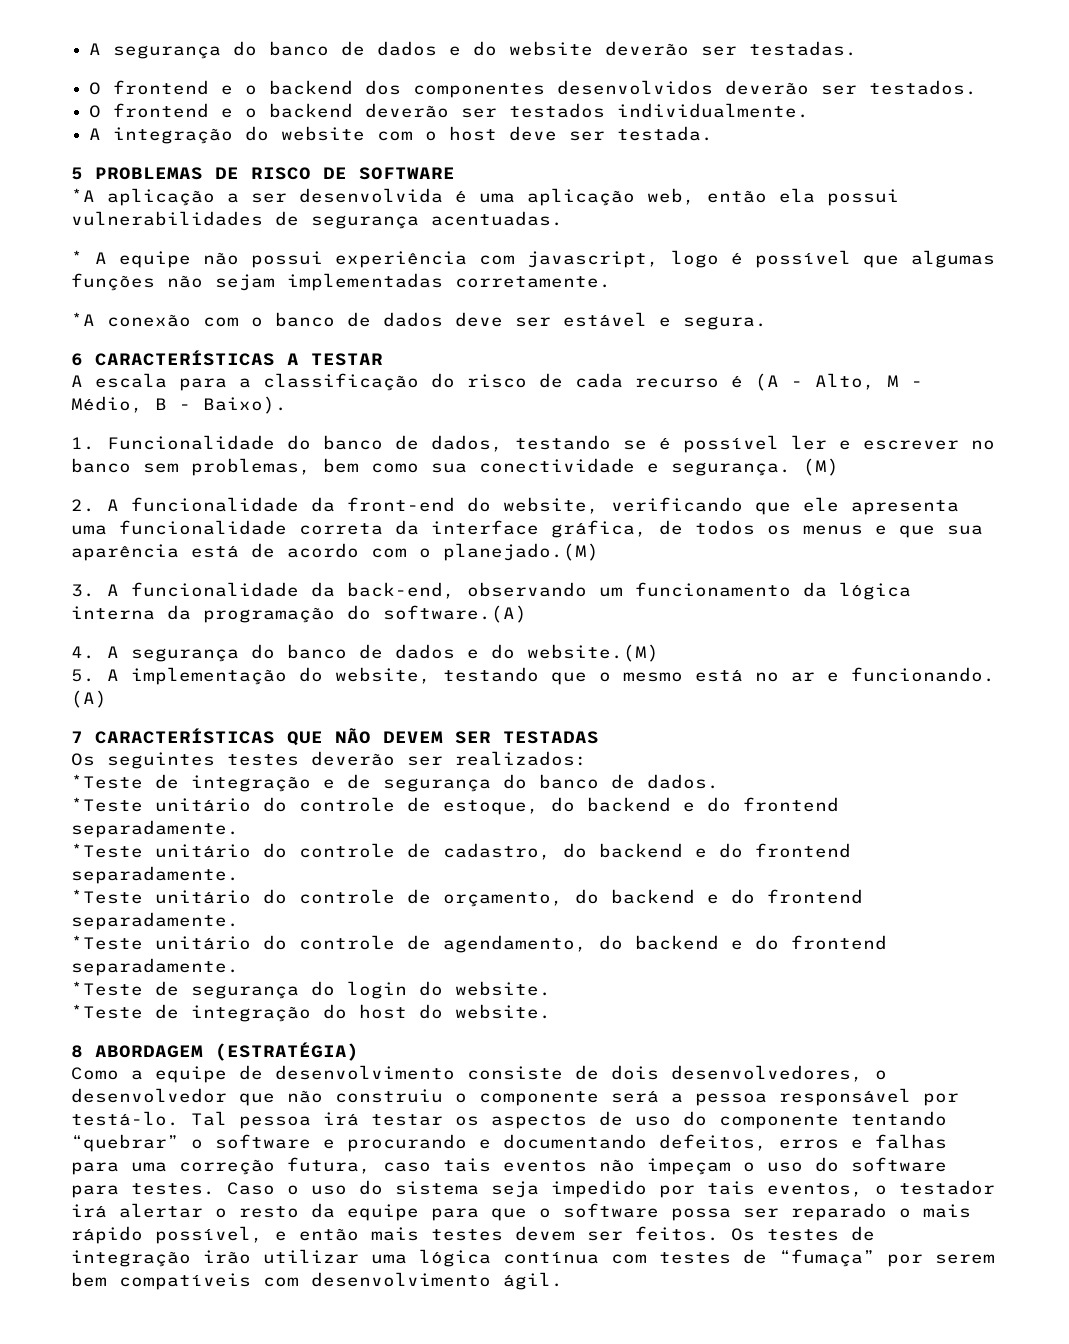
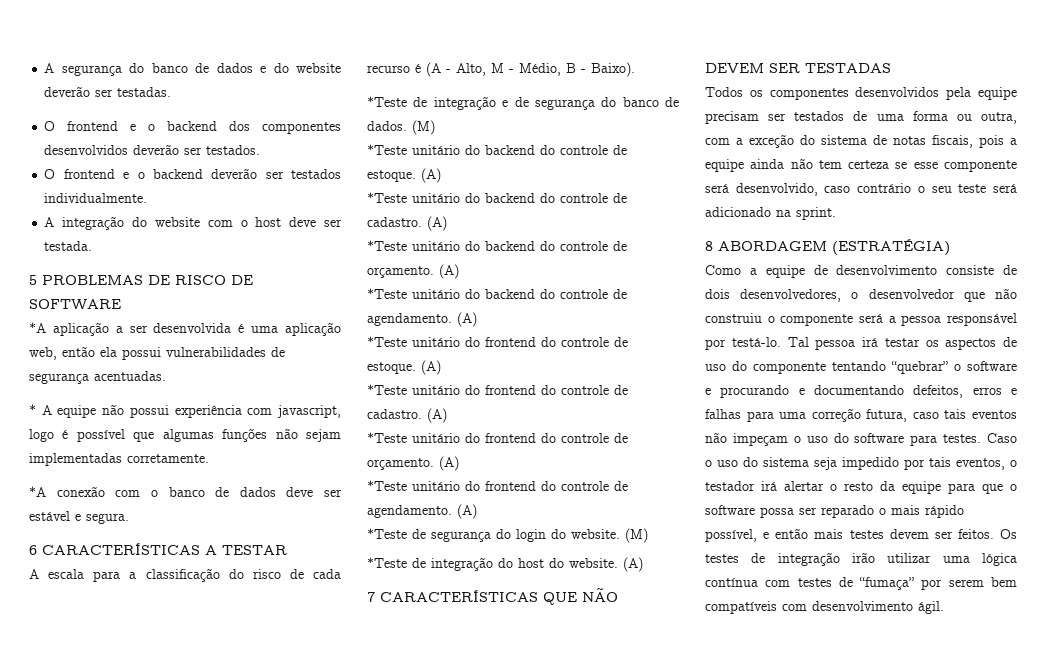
[71,435,995,453] [71,458,839,476] [71,497,959,515] [71,520,983,538] [71,543,599,561] [71,582,911,600] [71,605,527,623] [71,644,659,662] [71,667,995,685] 1. Funcionalidade do banco de dados, testando se é possível ler e escrever no banco sem problemas, bem como sua conectividade e segurança. (M) // 2. A funcionalidade da front-end do website, verificando que ele apresenta uma funcionalidade correta da interface gráfica, de todos os menus e que sua aparência está de acordo com o planejado.(M) // 3. A funcionalidade da back-end, observando um funcionamento da lógica interna da programação do software.(A) // 4. A segurança do banco de dados e do website.(M) // 5. A implementação do website, testando que o mesmo está no ar e funcionando. -> [367,96,679,110] [367,120,435,135] [367,144,627,155] [367,168,441,183] [367,192,627,203] [367,216,447,231] [367,240,627,251] [367,264,459,279] [367,288,627,299] [367,312,477,327] [367,336,628,347] [367,360,441,375] [367,384,628,395] [367,408,447,423] [367,432,628,443] [367,456,459,471] [367,480,628,491] [367,504,477,519] [367,528,648,543] [367,557,618,571] *Teste de integração e de segurança do banco de dados. (M) // *Teste unitário do backend do controle de estoque. (A) // *Teste unitário do backend do controle de cadastro. (A) // *Teste unitário do backend do controle de orçamento. (A) // *Teste unitário do backend do controle de agendamento. (A) // *Teste unitário do frontend do controle de estoque. (A) // *Teste unitário do frontend do controle de cadastro. (A) // *Teste unitário do frontend do controle de orçamento. (A) // *Teste unitário do frontend do controle de agendamento. (A) // *Teste de segurança do login do website. (M) // *Teste de integração do host do website.
[71,751,587,769] [71,774,719,792] [71,797,839,815] [71,820,239,838] [71,843,851,860] [71,866,239,884] [71,889,863,907] [71,912,239,930] [71,935,887,953] [71,958,239,976] [71,981,551,999] [71,1004,551,1022] Os seguintes testes deverão ser realizados: // *Teste de integração e de segurança do banco de dados. // *Teste unitário do controle de estoque, do backend e do frontend separadamente. // *Teste unitário do controle de cadastro, do backend e do frontend separadamente. // *Teste unitário do controle de orçamento, do backend e do frontend separadamente. // *Teste unitário do controle de agendamento, do backend e do frontend separadamente. // *Teste de segurança do login do website. // *Teste de integração do host do website. -> [705,87,1017,100] [705,111,1017,124] [705,134,1017,148] [705,158,1017,172] [705,183,1017,196] [705,207,836,220] Todos os componentes desenvolvidos pela equipe precisam ser testados de uma forma ou outra, com a exceção do sistema de notas fiscais, pois a equipe ainda não tem certeza se esse componente será desenvolvido, caso contrário o seu teste será adicionado na sprint.

